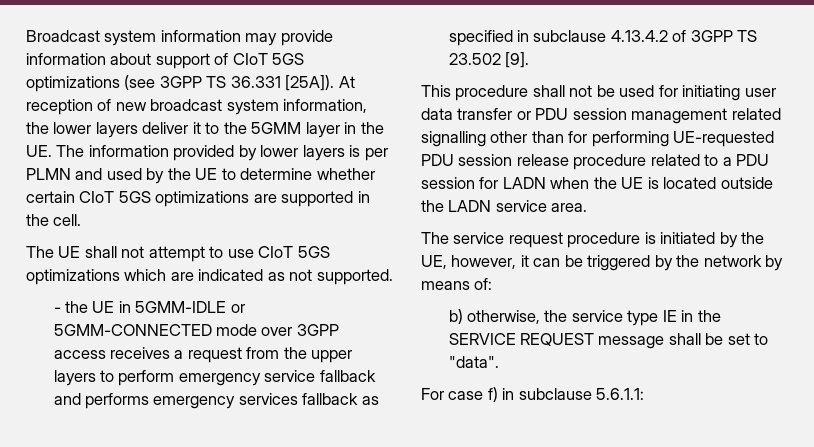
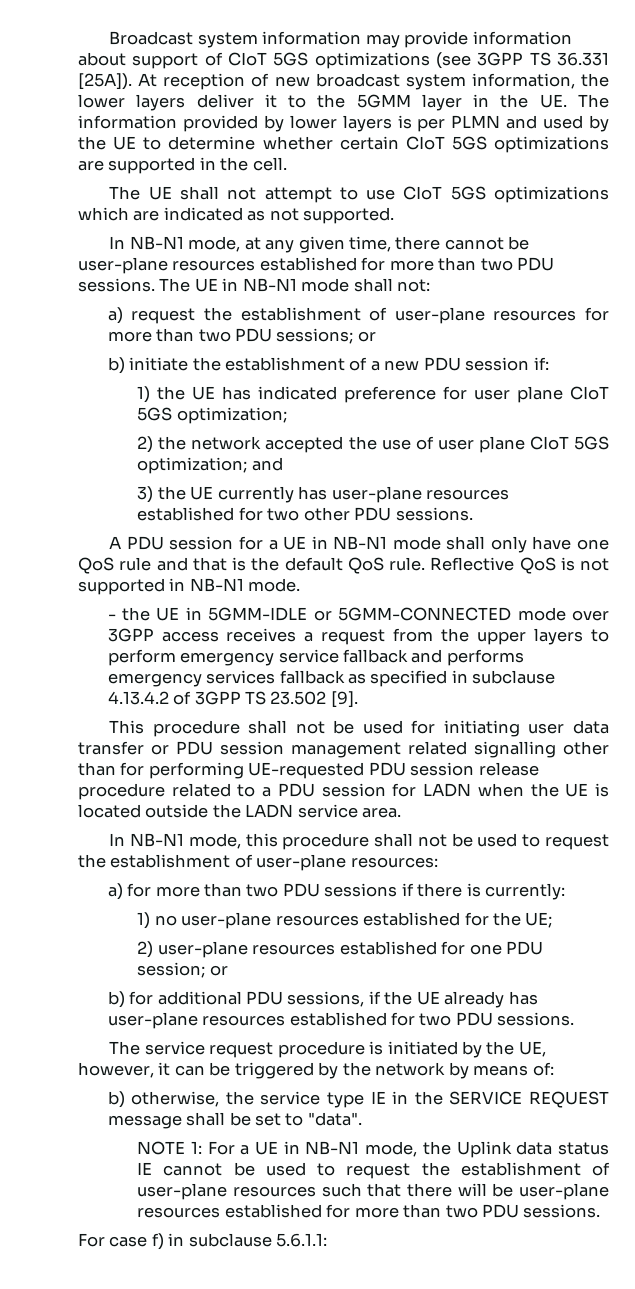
(393, 277) none -> [109,236,530,253] [78,257,555,274] [78,278,431,292] [107,307,609,324] [107,328,376,344] [107,357,549,374] [137,386,609,403] [137,407,287,424] [137,436,610,453] [137,457,283,474] [137,486,509,503] [137,507,473,521] [109,536,609,553] [78,557,609,574] [78,578,301,595] // In NB-N1 mode, at any given time, there cannot be user-plane resources established for more than two PDU sessions. The UE in NB-N1 mode shall not: // a) request the establishment of user-plane resources for more than two PDU sessions; or // b) initiate the establishment of a new PDU session if: // 1) the UE has indicated preference for user plane CIoT 5GS optimization; // 2) the network accepted the use of user plane CIoT 5GS optimization; and // 3) the UE currently has user-plane resources established for two other PDU sessions. // A PDU session for a UE in NB-N1 mode shall only have one QoS rule and that is the default QoS rule. Reflective QoS is not supported in NB-N1 mode.
(588, 207) none -> [109,833,609,850] [78,854,438,871] [107,883,566,900] [137,912,553,929] [137,941,543,958] [137,962,228,978] [107,991,538,1008] [107,1012,575,1029] // In NB-N1 mode, this procedure shall not be used to request the establishment of user-plane resources: // a) for more than two PDU sessions if there is currently: // 1) no user-plane resources established for the UE; // 2) user-plane resources established for one PDU session; or // b) for additional PDU sessions, if the UE already has user-plane resources established for two PDU sessions.
(499, 362) none -> [137,1141,609,1158] [137,1162,610,1179] [137,1183,609,1200] [137,1204,601,1218] // NOTE 1: For a UE in NB-N1 mode, the Uplink data status IE cannot be used to request the establishment of user-plane resources such that there will be user-plane resources established for more than two PDU sessions.

